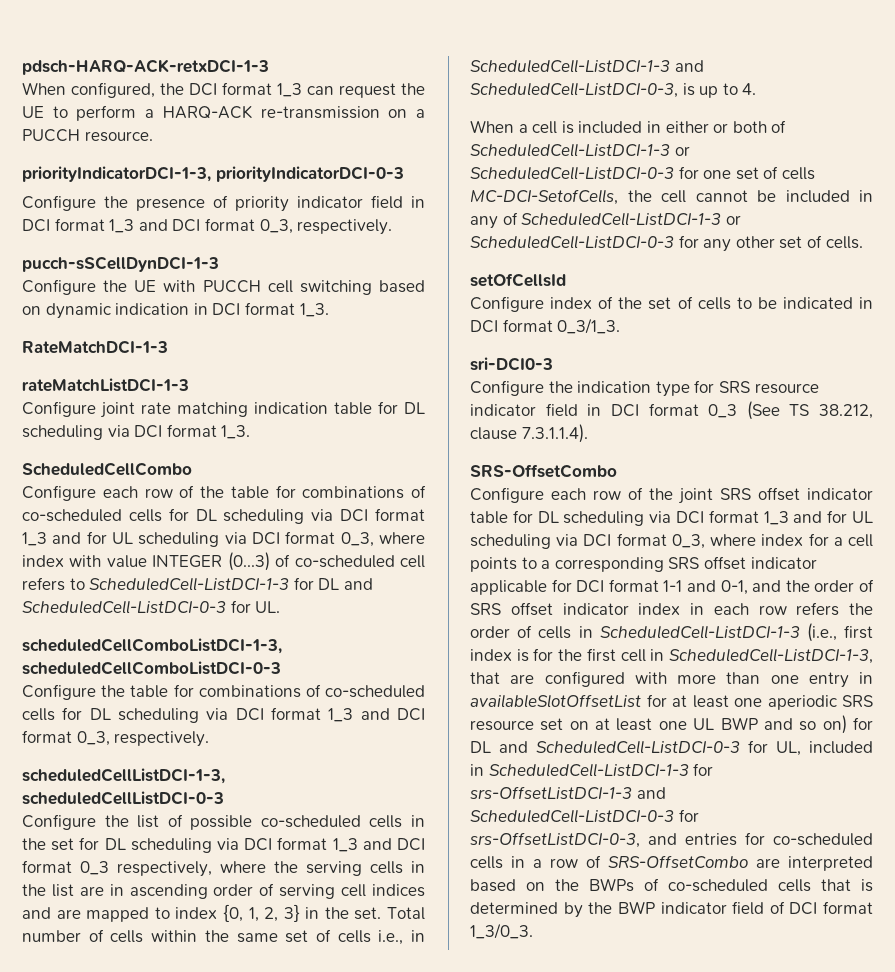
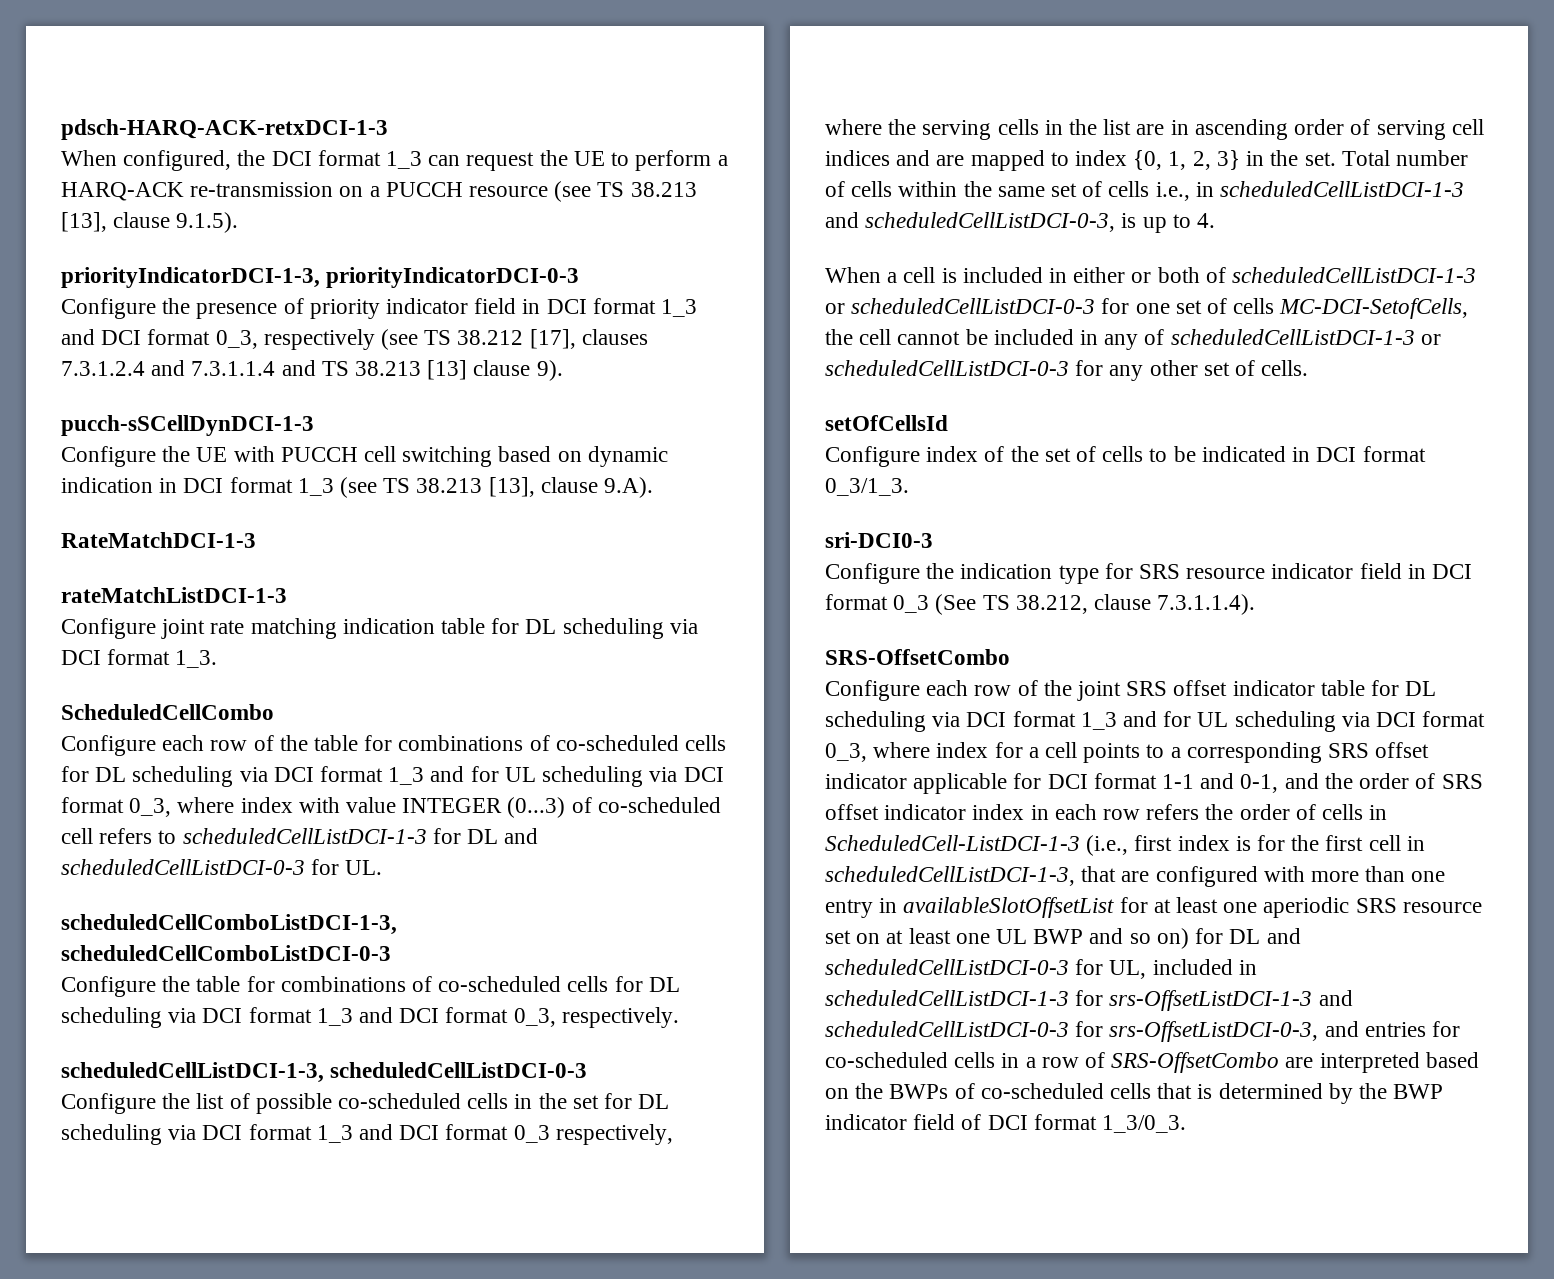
[84,131,153,142] resource. -> [469,181,697,202] [61,212,239,233] resource (see TS 38.213 [13], clause 9.1.5).
[297,219,393,235] respectively. -> [263,329,648,350] [61,360,563,381] respectively (see TS 38.212 [17], clauses 7.3.1.2.4 and 7.3.1.1.4 and TS 38.213 [13] clause 9).
[299,303,329,317] 1_3. -> [297,477,654,498] 1_3 (see TS 38.213 [13], clause 9.A).
[89,577,373,591] [22,600,226,614] ScheduledCell-ListDCI-1-3 for DL and ScheduledCell-ListDCI-0-3 -> [182,828,539,844] [61,859,305,875] scheduledCellListDCI-1-3 for DL and scheduledCellListDCI-0-3
[470,59,704,73] [470,82,678,98] ScheduledCell-ListDCI-1-3 and ScheduledCell-ListDCI-0-3, -> [1220,181,1465,197] [825,212,1116,232] scheduledCellListDCI-1-3 and scheduledCellListDCI-0-3,
[470,143,690,157] [470,166,674,180] ScheduledCell-ListDCI-1-3 or ScheduledCell-ListDCI-0-3 -> [1232,267,1477,283] [825,298,1096,314] scheduledCellListDCI-1-3 or scheduledCellListDCI-0-3
[521,212,741,226] [470,235,674,249] ScheduledCell-ListDCI-1-3 or ScheduledCell-ListDCI-0-3 -> [1170,329,1441,345] [825,360,1069,376] scheduledCellListDCI-1-3 or scheduledCellListDCI-0-3
[669,648,873,664] ScheduledCell-ListDCI-1-3, -> [825,866,1075,886] scheduledCellListDCI-1-3,
[536,740,740,754] ScheduledCell-ListDCI-0-3 -> [825,959,1069,975] scheduledCellListDCI-0-3
[488,763,689,777] ScheduledCell-ListDCI-1-3 -> [825,990,1069,1006] scheduledCellListDCI-1-3
[470,809,674,823] ScheduledCell-ListDCI-0-3 -> [825,1021,1069,1037] scheduledCellListDCI-0-3

